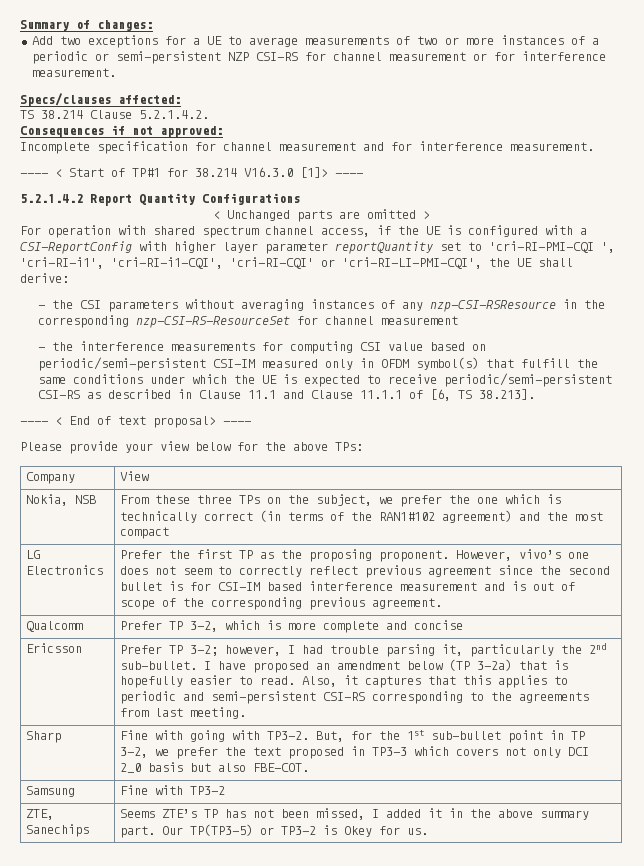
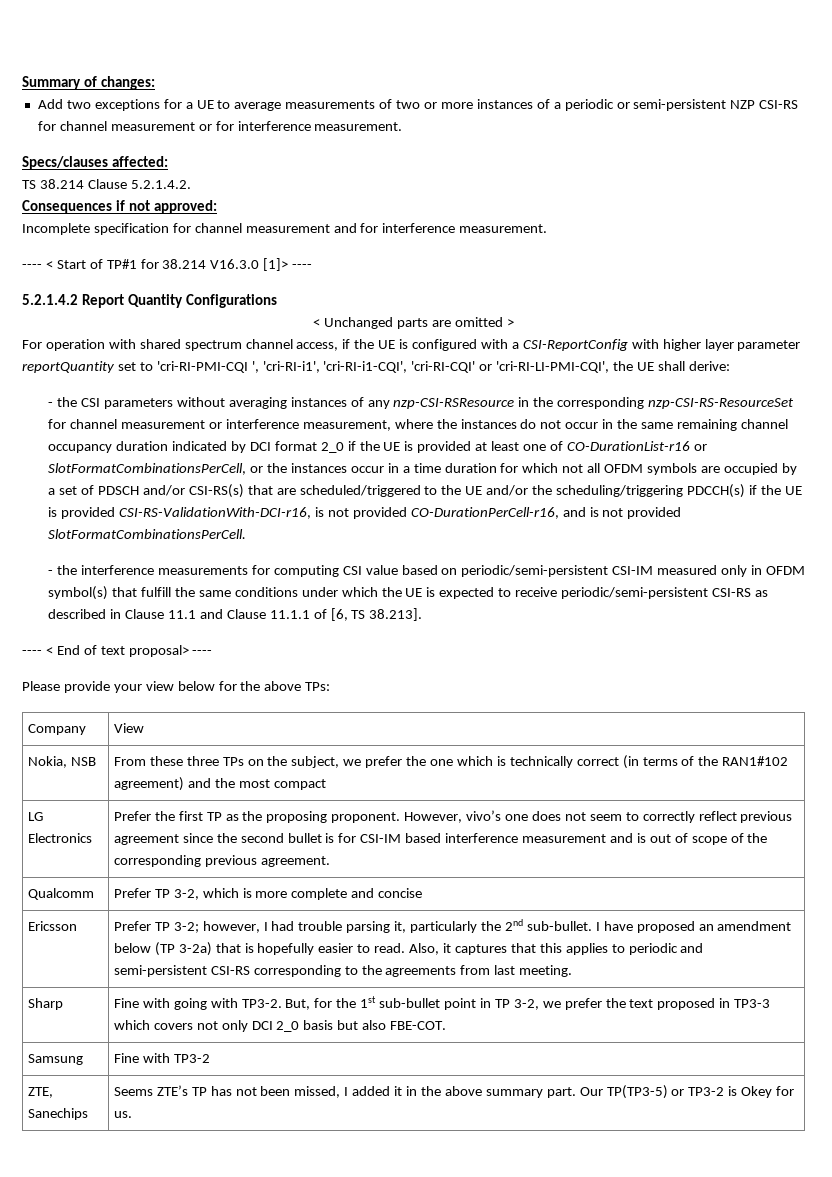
(459, 320) none -> [208,419,788,431] [48,441,707,453] [48,463,797,475] [48,484,802,498] [48,507,682,519] [48,529,247,539] or interference measurement, where the instances do not occur in the same remaining channel occupancy duration indicated by DCI format 2_0 if the UE is provided at least one of CO-DurationList-r16 or SlotFormatCombinationsPerCell, or the instances occur in a time duration for which not all OFDM symbols are occupied by a set of PDSCH and/or CSI-RS(s) that are scheduled/triggered to the UE and/or the scheduling/triggering PDCCH(s) if the UE is provided CSI-RS-ValidationWith-DCI-r16, is not provided CO-DurationPerCell-r16, and is not provided SlotFormatCombinationsPerCell.

